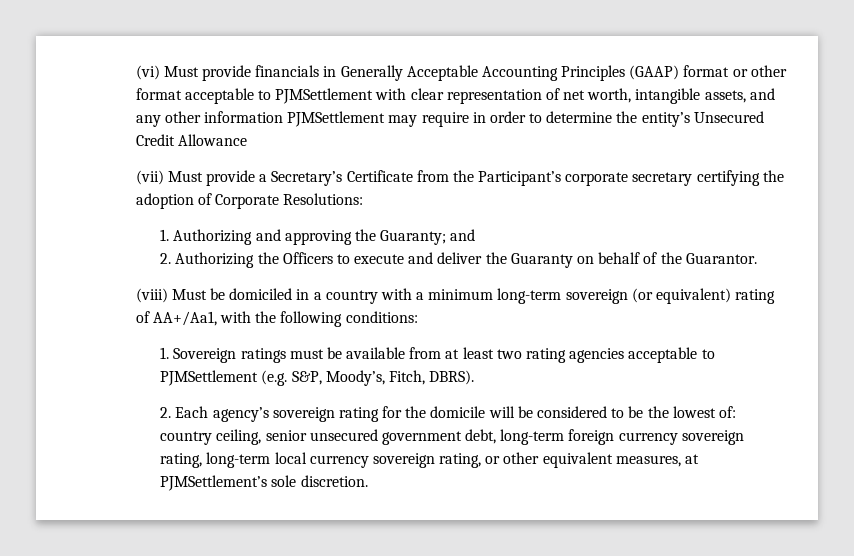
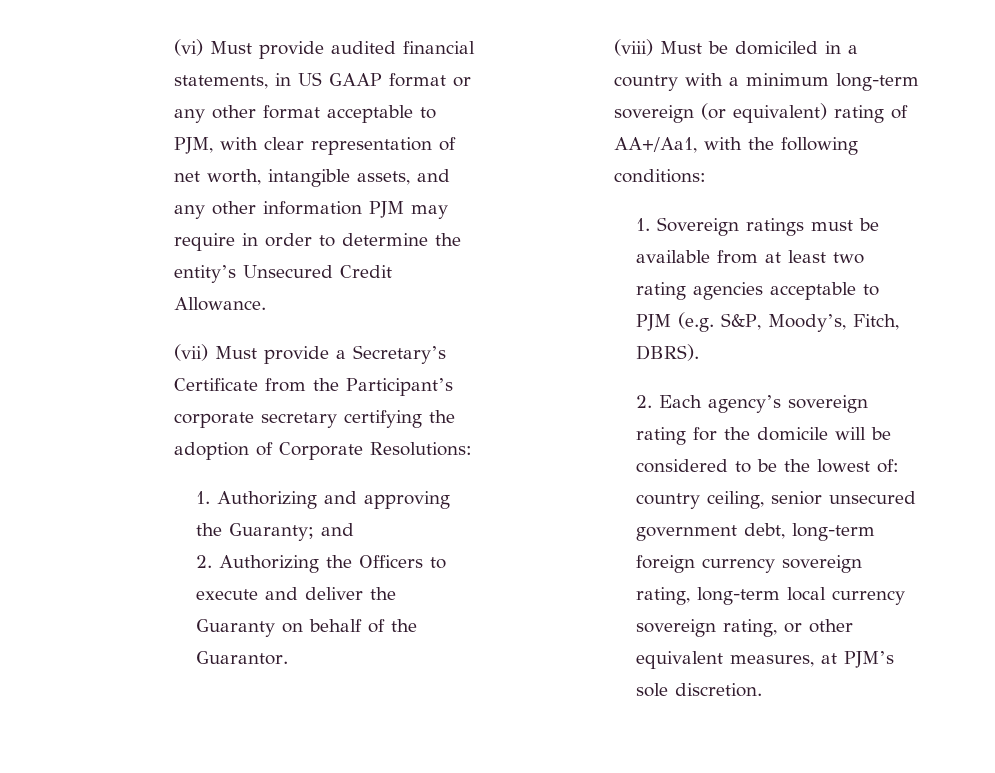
[255,65,680,81] financials in Generally Acceptable Accounting Principles (GAAP) -> [330,41,475,54] [173,72,382,89] audited financial statements, in US GAAP
(748, 73) none -> [173,109,205,123] any
[275,88,374,104] PJMSettlement -> [173,137,213,154] PJM,
[287,111,386,127] PJMSettlement -> [368,201,404,218] PJM
[177,134,247,146] Allowance -> [173,297,266,311] Allowance.
[160,370,259,386] PJMSettlement -> [636,314,672,331] PJM
[160,475,268,491] PJMSettlement’s -> [844,651,895,668] PJM’s

